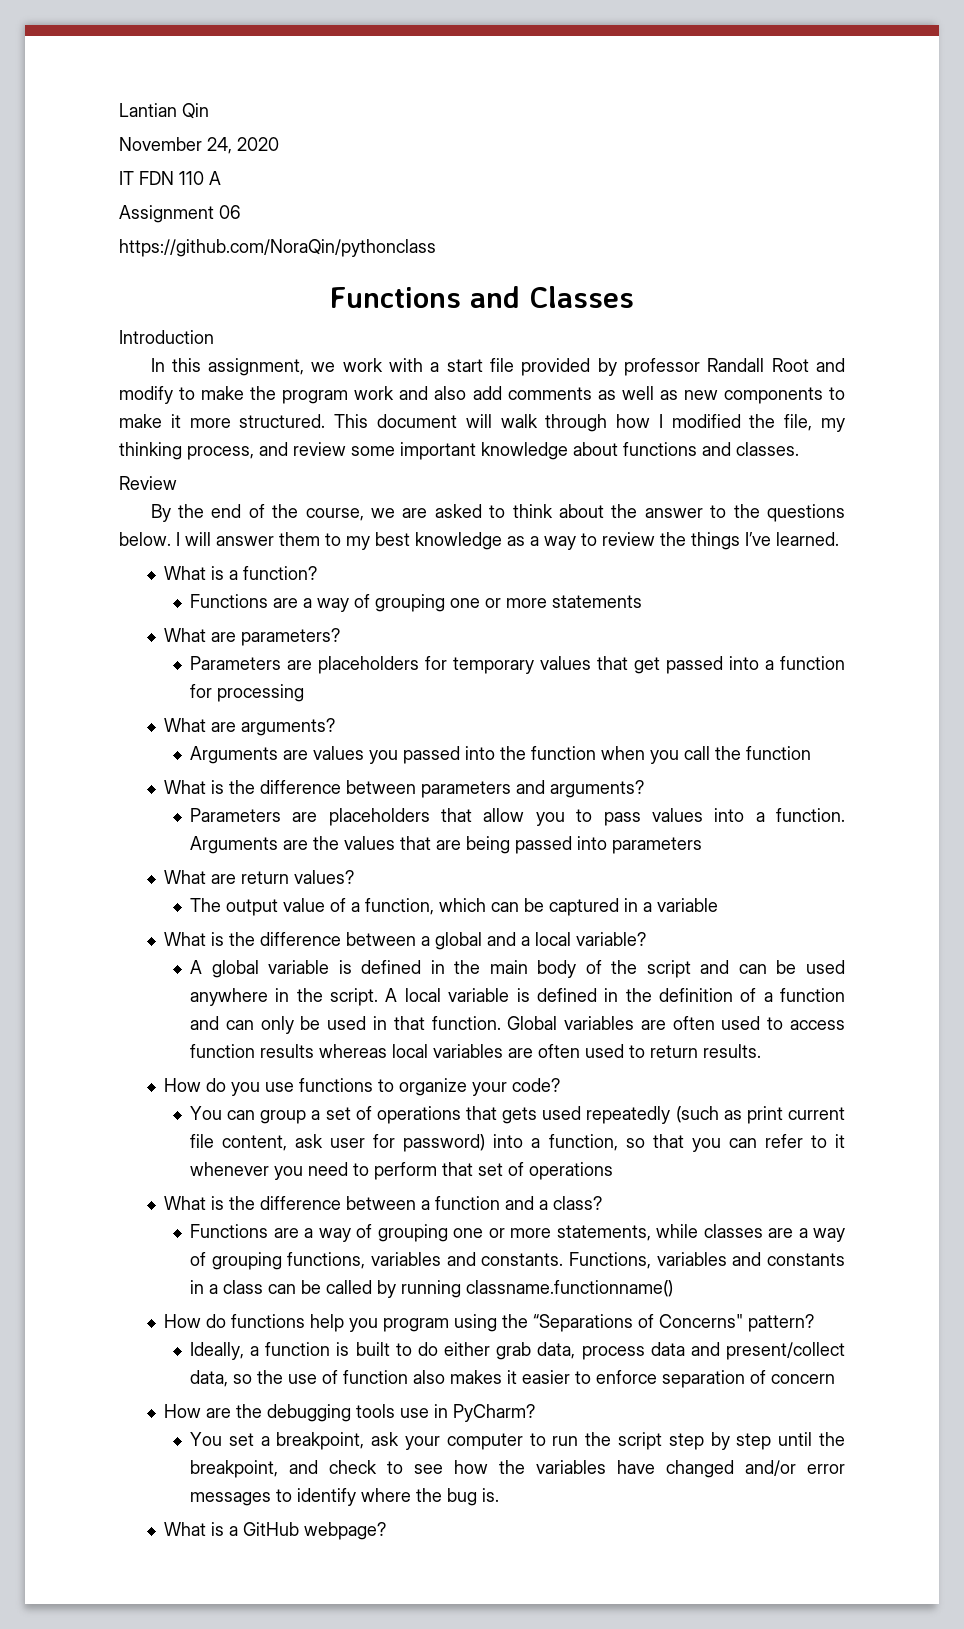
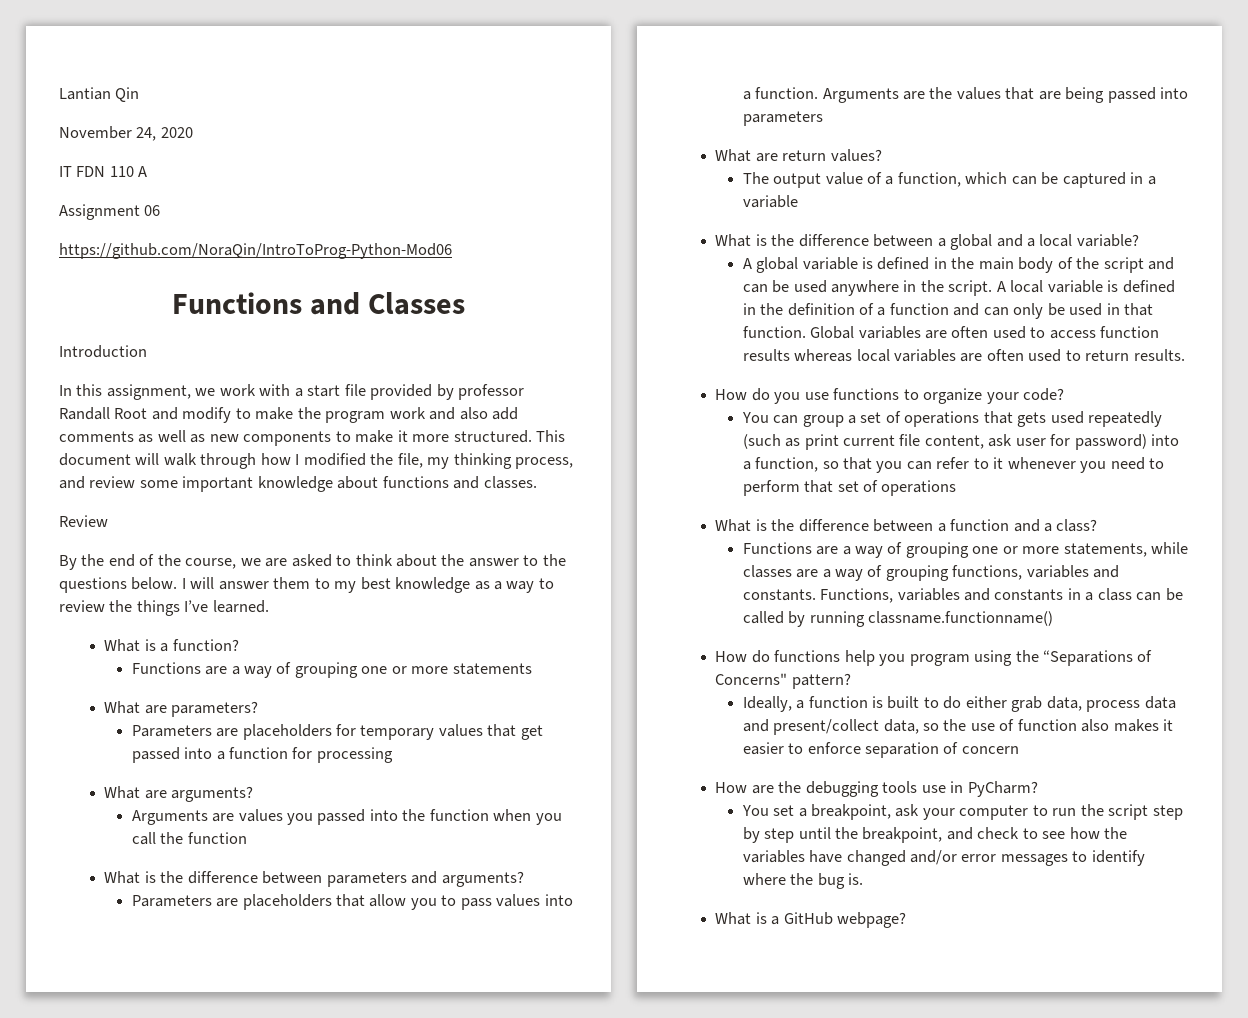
[119,239,436,257] https://github.com/NoraQin/pythonclass -> [59,243,452,259] https://github.com/NoraQin/IntroToProg-Python-Mod06

